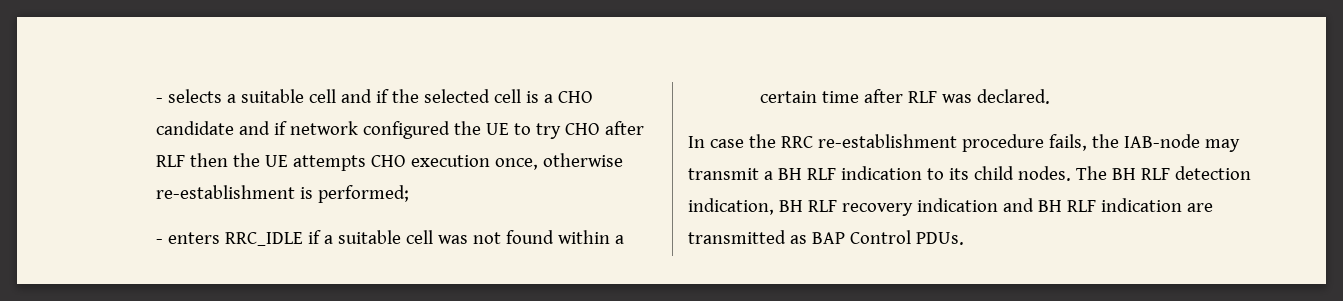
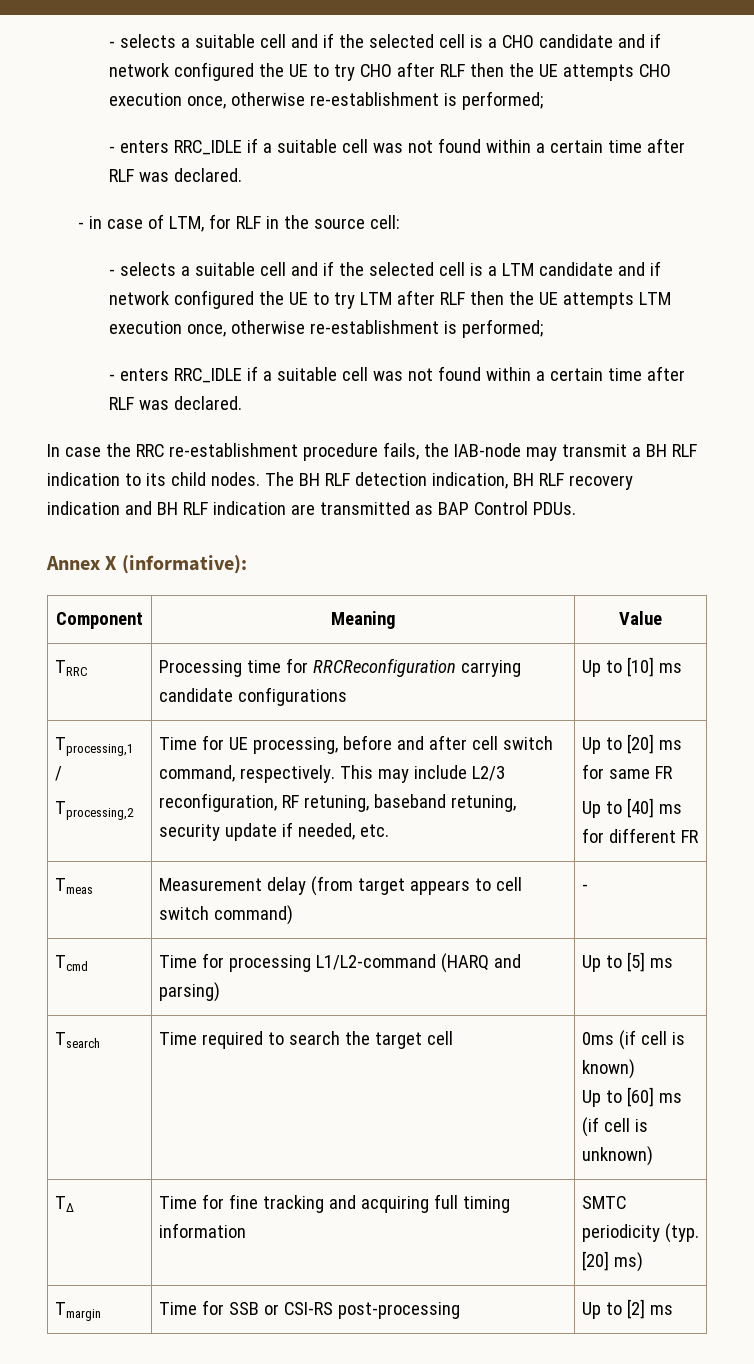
(1050, 96) none -> [78,214,401,232] [109,261,662,276] [109,290,672,309] [109,319,544,338] [109,366,686,383] [109,396,243,410] // - in case of LTM, for RLF in the source cell: // - selects a suitable cell and if the selected cell is a LTM candidate and if network configured the UE to try LTM after RLF then the UE attempts LTM execution once, otherwise re-establishment is performed; // - enters RRC_IDLE if a suitable cell was not found within a certain time after RLF was declared.
(964, 238) none -> [46,555,247,574] [56,612,143,629] [330,611,396,629] [619,611,662,625] [54,660,88,676] [158,658,521,677] [158,687,347,706] [581,657,682,677] [54,737,133,756] [54,766,62,781] [54,801,134,820] [158,735,553,754] [158,765,505,783] [158,793,516,812] [158,822,389,841] [581,734,682,754] [581,764,673,779] [581,798,682,818] [581,828,699,843] [54,878,93,894] [158,876,522,896] [158,905,293,925] [581,884,588,891] [54,955,88,971] [158,953,521,973] [158,982,220,1002] [581,952,673,972] [54,1032,100,1048] [158,1031,453,1049] [581,1030,685,1050] [581,1059,635,1079] [581,1087,682,1107] [581,1117,648,1137] [581,1146,653,1166] [54,1196,74,1212] [158,1194,510,1213] [158,1223,246,1238] [581,1196,626,1209] [581,1223,699,1243] [581,1251,643,1272] [54,1302,101,1321] [158,1300,460,1319] [581,1299,673,1319] // Annex X (informative): // Component | Meaning | Value // TRRC | Processing time for RRCReconfiguration carrying candidate configurations | Up to [10] ms // Tprocessing,1 / // Tprocessing,2 | Time for UE processing, before and after cell switch command, respectively. This may include L2/3 reconfiguration, RF retuning, baseband retuning, security update if needed, etc. | Up to [20] ms for same FR // Up to [40] ms for different FR // Tmeas | Measurement delay (from target appears to cell switch command) | - // Tcmd | Time for processing L1/L2-command (HARQ and parsing) | Up to [5] ms // Tsearch | Time required to search the target cell | 0ms (if cell is known) // Up to [60] ms (if cell is unknown) // TΔ | Time for fine tracking and acquiring full timing information | SMTC periodicity (typ. [20] ms) // Tmargin | Time for SSB or CSI-RS post-processing | Up to [2] ms

